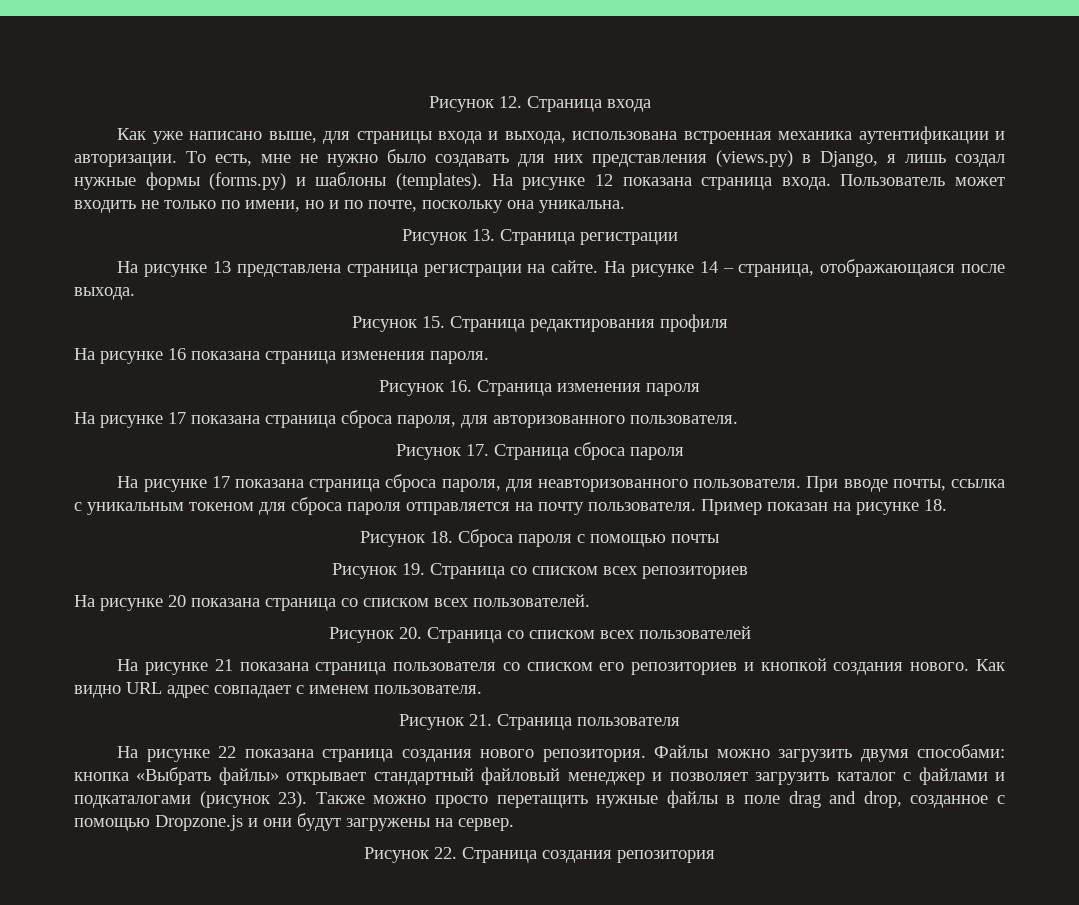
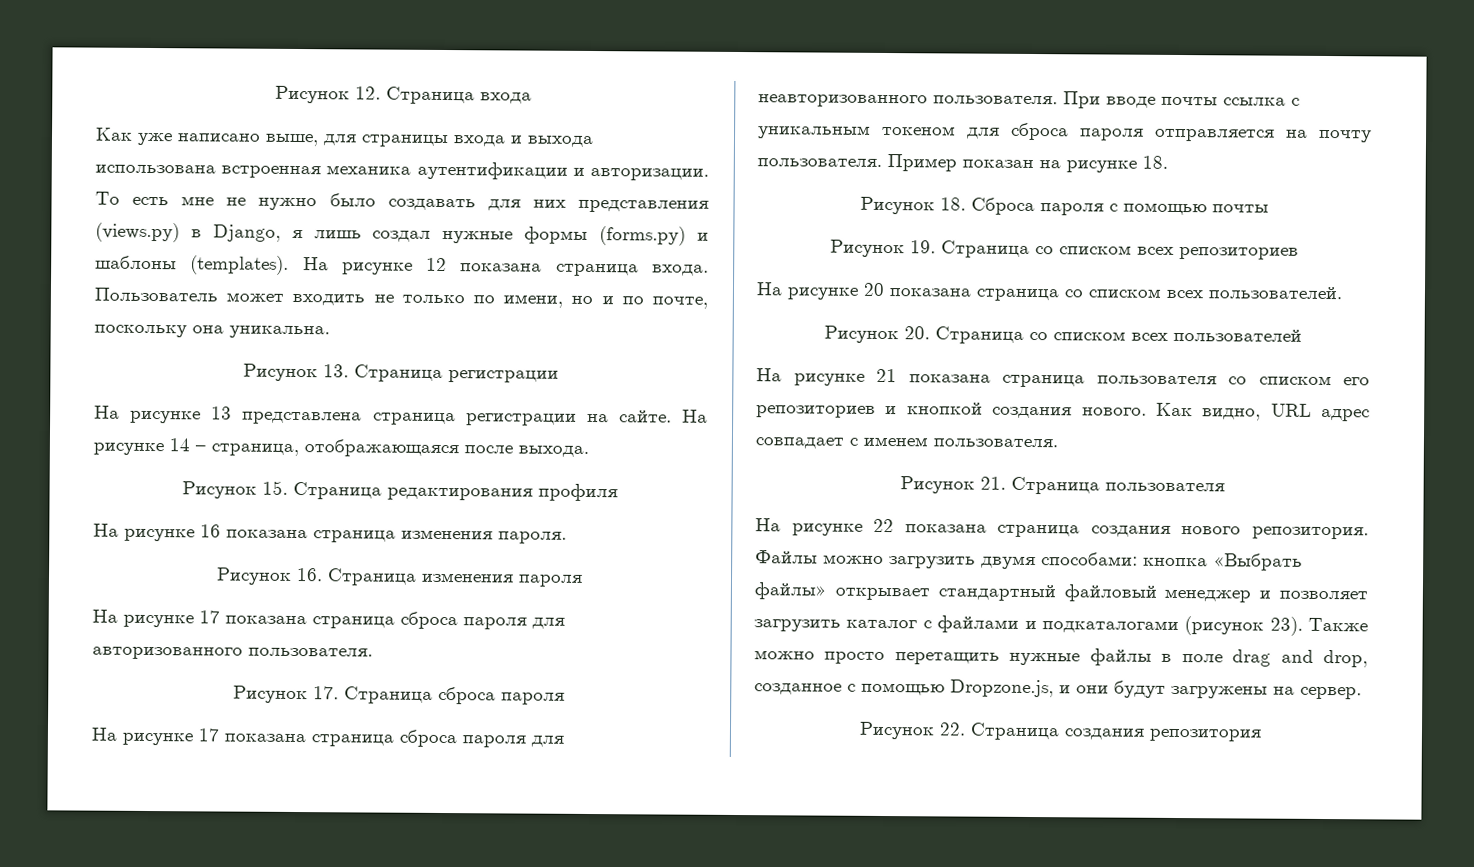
[504,131,566,144] выхода, -> [527,135,594,148] выхода
[215,154,252,166] есть, -> [132,196,170,206] есть
[397,415,456,428] пароля, -> [463,617,527,630] пароля
[441,479,501,492] пароля, -> [462,735,526,748] пароля
[892,479,946,491] почты, -> [1161,96,1218,106] почты
[74,685,121,698] видно -> [1202,408,1262,421] видно,
[155,815,243,831] Dropzone.js -> [950,679,1054,698] Dropzone.js,

